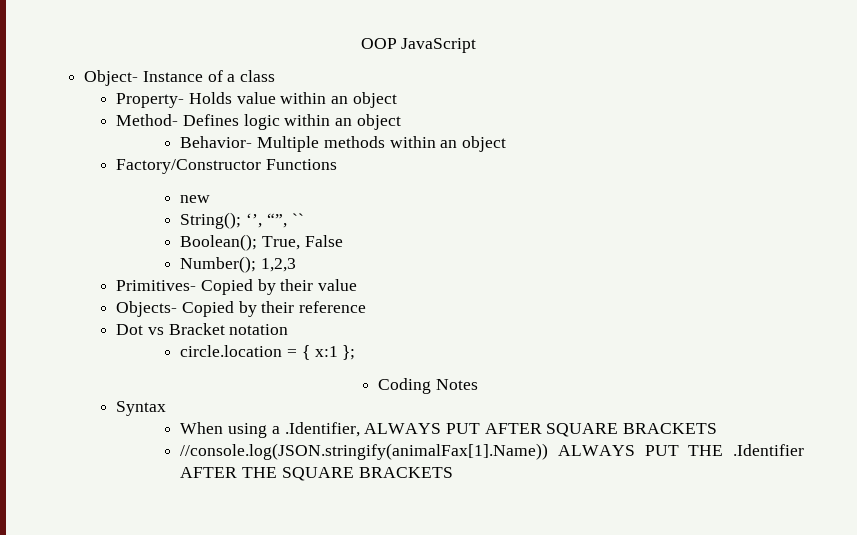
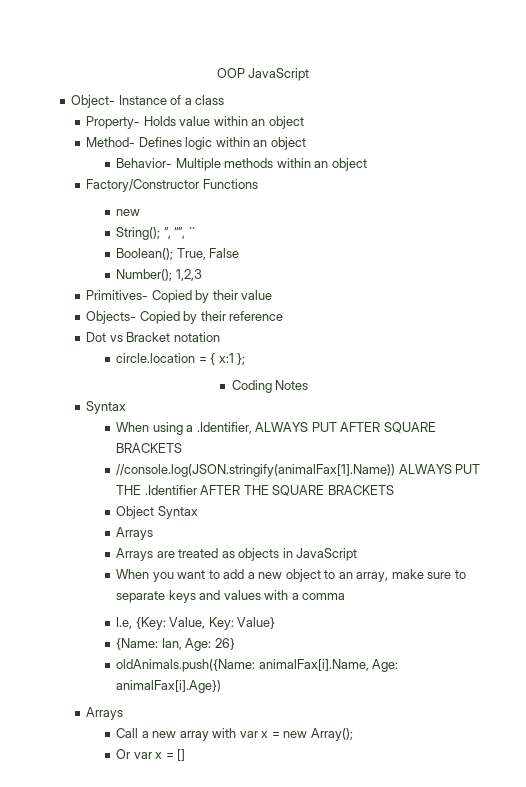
(453, 472) none -> [116,506,198,519] [116,527,154,540] [116,548,358,561] [116,569,466,582] [116,590,346,603] [116,617,276,630] [116,638,235,651] [116,659,399,672] [116,680,222,693] [86,707,124,720] [116,728,353,741] [116,749,186,761] // Object Syntax // Arrays // Arrays are treated as objects in JavaScript // When you want to add a new object to an array, make sure to separate keys and values with a comma // I.e, {Key: Value, Key: Value} // {Name: Ian, Age: 26} // oldAnimals.push({Name: animalFax[i].Name, Age: animalFax[i].Age}) // Arrays // Call a new array with var x = new Array(); // Or var x = []

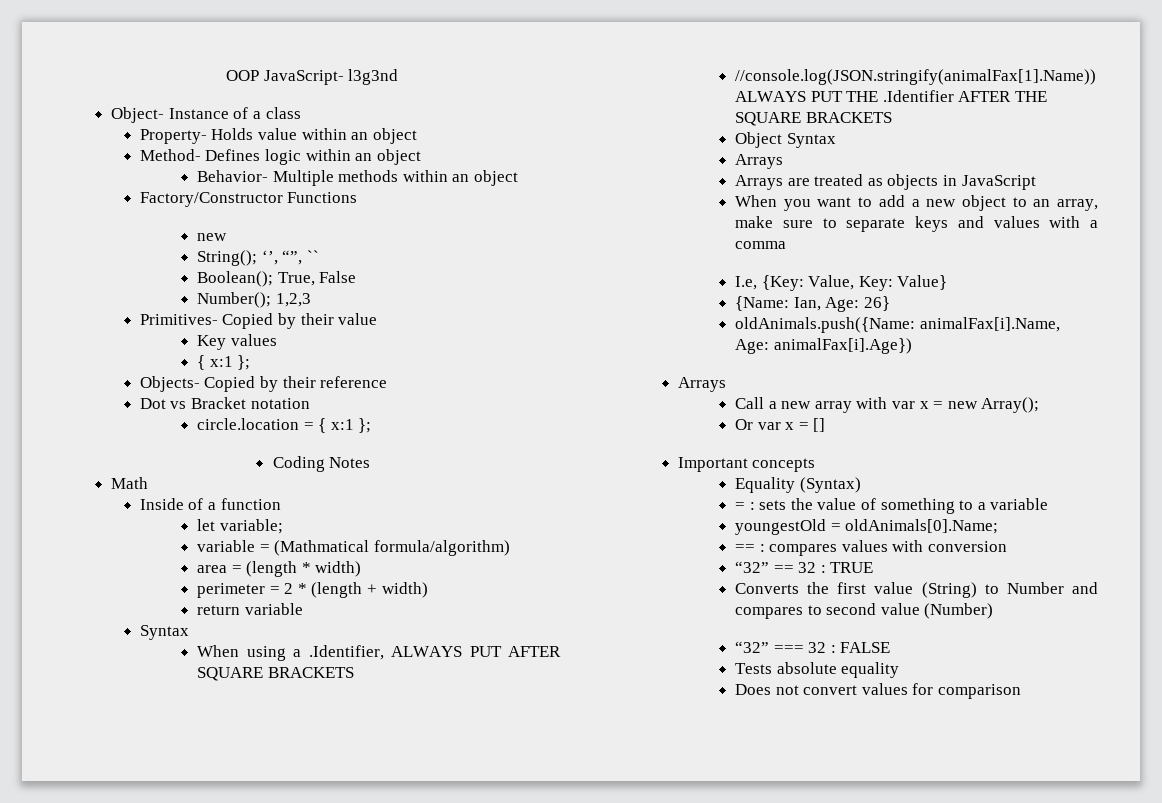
[248,68,310,81] JavaScript -> [263,69,399,85] JavaScript- l3g3nd
(273, 295) none -> [197,334,277,350] [197,355,251,370] // Key values // { x:1 };
(309, 385) none -> [111,477,149,489] [139,498,281,510] [197,519,283,534] [197,540,510,556] [197,561,362,577] [197,582,428,598] [197,603,303,615] // Math // Inside of a function // let variable; // variable = (Mathmatical formula/algorithm) // area = (length * width) // perimeter = 2 * (length + width) // return variable
(186, 755) none -> [677,457,816,472] [735,477,861,493] [735,498,1049,514] [735,519,999,535] [735,540,1008,556] [735,561,874,573] [735,582,1098,598] [735,603,994,619] [735,641,891,653] [735,662,900,678] [735,683,1022,699] // Important concepts // Equality (Syntax) // = : sets the value of something to a variable // youngestOld = oldAnimals[0].Name; // == : compares values with conversion // “32” == 32 : TRUE // Converts the first value (String) to Number and compares to second value (Number) // “32” === 32 : FALSE // Tests absolute equality // Does not convert values for comparison

